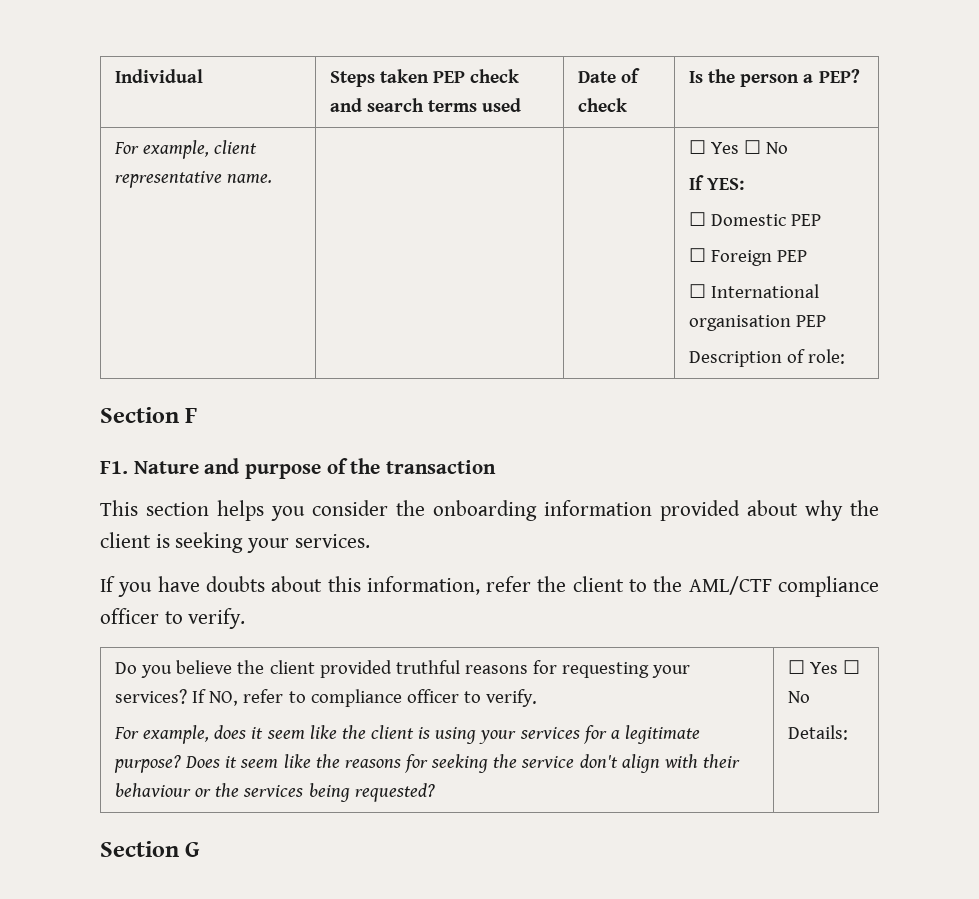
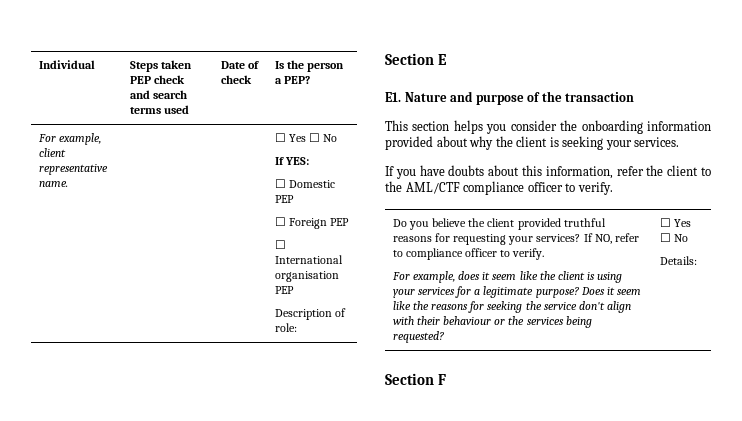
[185,408,198,423] [100,461,128,474] F // F1. -> [438,54,448,65] [385,92,401,102] E // E1.
[185,842,201,857] G -> [438,374,447,385] F

